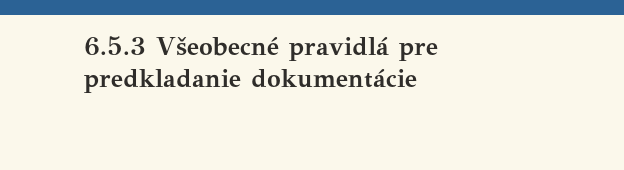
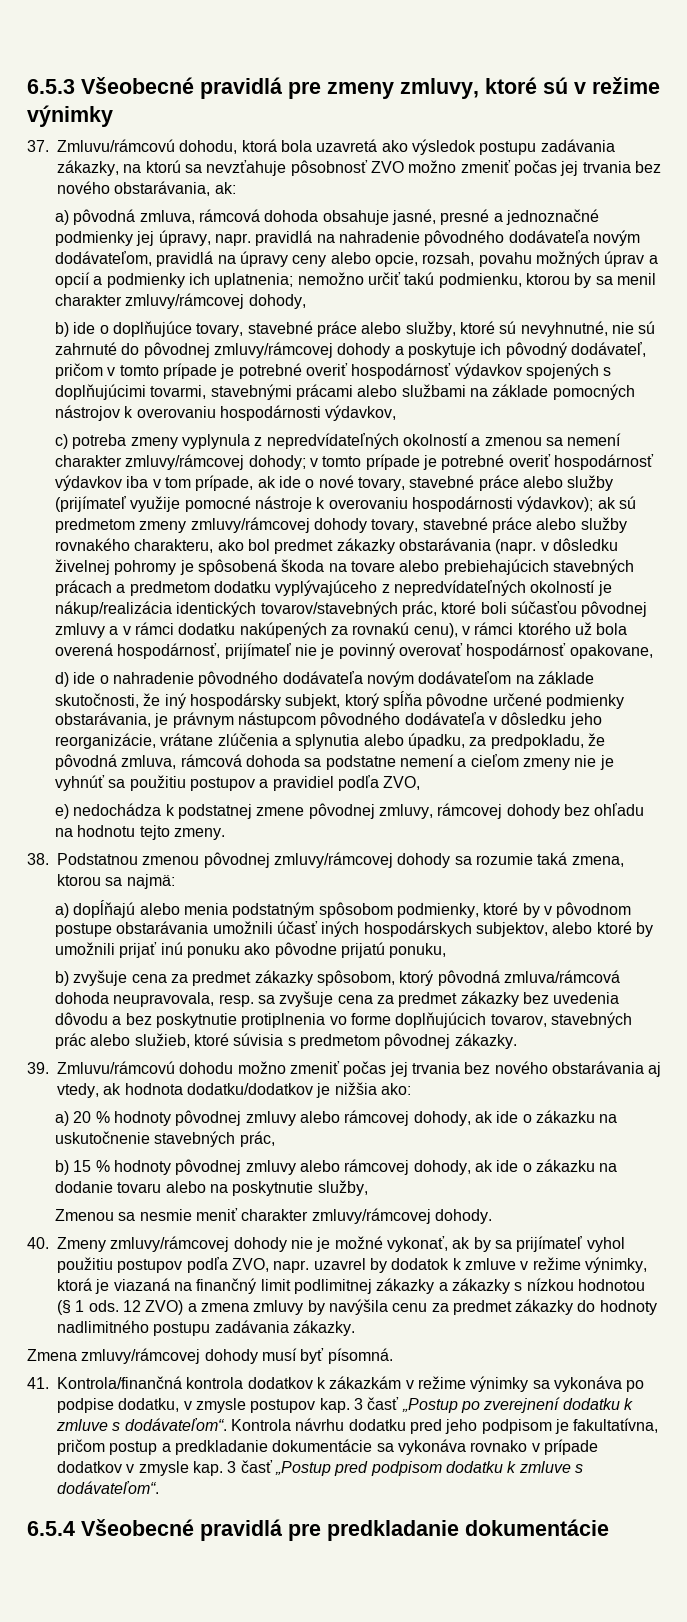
(438, 51) none -> [327,77,660,99] [27,105,113,127] [27,139,615,155] [57,160,661,176] [57,181,236,196] [55,209,600,225] [55,230,641,246] [55,251,658,267] [55,272,657,288] [55,293,306,309] [55,321,656,337] [55,342,647,358] [55,363,612,379] [55,384,635,400] [55,405,397,421] [55,433,622,449] [55,454,655,470] [55,475,614,491] [55,496,637,512] [55,517,627,533] [55,538,619,554] [55,559,635,575] [55,580,612,596] [55,601,648,617] [55,622,628,638] [55,643,653,659] [55,671,595,687] [55,691,625,709] [55,712,602,728] [55,733,606,749] [55,754,614,770] [55,775,421,791] [55,803,645,819] [55,825,226,840] [27,852,624,868] [57,874,175,889] [55,900,632,918] [55,921,654,937] [55,942,447,958] [55,970,621,986] [55,991,620,1007] [55,1012,633,1028] [55,1033,517,1049] [27,1061,662,1077] [57,1082,411,1098] [55,1110,618,1126] [55,1131,275,1147] [55,1159,618,1175] [55,1180,368,1196] [55,1208,493,1224] [27,1236,625,1252] [57,1257,647,1273] [57,1278,645,1294] [57,1299,657,1315] [57,1320,355,1336] [27,1348,393,1364] [27,1376,645,1392] [57,1397,633,1413] [56,1418,659,1434] [57,1439,598,1455] [57,1460,583,1476] [57,1481,159,1494] [27,1519,321,1541] zmeny zmluvy, ktoré sú v režime výnimky // 37. Zmluvu/rámcovú dohodu, ktorá bola uzavretá ako výsledok postupu zadávania zákazky, na ktorú sa nevzťahuje pôsobnosť ZVO možno zmeniť počas jej trvania bez nového obstarávania, ak: // a) pôvodná zmluva, rámcová dohoda obsahuje jasné, presné a jednoznačné podmienky jej úpravy, napr. pravidlá na nahradenie pôvodného dodávateľa novým dodávateľom, pravidlá na úpravy ceny alebo opcie, rozsah, povahu možných úprav a opcií a podmienky ich uplatnenia; nemožno určiť takú podmienku, ktorou by sa menil charakter zmluvy/rámcovej dohody, // b) ide o doplňujúce tovary, stavebné práce alebo služby, ktoré sú nevyhnutné, nie sú zahrnuté do pôvodnej zmluvy/rámcovej dohody a poskytuje ich pôvodný dodávateľ, pričom v tomto prípade je potrebné overiť hospodárnosť výdavkov spojených s doplňujúcimi tovarmi, stavebnými prácami alebo službami na základe pomocných nástrojov k overovaniu hospodárnosti výdavkov, // c) potreba zmeny vyplynula z nepredvídateľných okolností a zmenou sa nemení charakter zmluvy/rámcovej dohody; v tomto prípade je potrebné overiť hospodárnosť výdavkov iba v tom prípade, ak ide o nové tovary, stavebné práce alebo služby (prijímateľ využije pomocné nástroje k overovaniu hospodárnosti výdavkov); ak sú predmetom zmeny zmluvy/rámcovej dohody tovary, stavebné práce alebo služby rovnakého charakteru, ako bol predmet zákazky obstarávania (napr. v dôsledku živelnej pohromy je spôsobená škoda na tovare alebo prebiehajúcich stavebných prácach a predmetom dodatku vyplývajúceho z nepredvídateľných okolností je nákup/realizácia identických tovarov/stavebných prác, ktoré boli súčasťou pôvodnej zmluvy a v rámci dodatku nakúpených za rovnakú cenu), v rámci ktorého už bola overená hospodárnosť, prijímateľ nie je povinný overovať hospodárnosť opakovane, // d) ide o nahradenie pôvodného dodávateľa novým dodávateľom na základe skutočnosti, že iný hospodársky subjekt, ktorý spĺňa pôvodne určené podmienky obstarávania, je právnym nástupcom pôvodného dodávateľa v dôsledku jeho reorganizácie, vrátane zlúčenia a splynutia alebo úpadku, za predpokladu, že pôvodná zmluva, rámcová dohoda sa podstatne nemení a cieľom zmeny nie je vyhnúť sa použitiu postupov a pravidiel podľa ZVO, // e) nedochádza k podstatnej zmene pôvodnej zmluvy, rámcovej dohody bez ohľadu na hodnotu tejto zmeny. // 38. Podstatnou zmenou pôvodnej zmluvy/rámcovej dohody sa rozumie taká zmena, ktorou sa najmä: // a) dopĺňajú alebo menia podstatným spôsobom podmienky, ktoré by v pôvodnom postupe obstarávania umožnili účasť iných hospodárskych subjektov, alebo ktoré by umožnili prijať inú ponuku ako pôvodne prijatú ponuku, // b) zvyšuje cena za predmet zákazky spôsobom, ktorý pôvodná zmluva/rámcová dohoda neupravovala, resp. sa zvyšuje cena za predmet zákazky bez uvedenia dôvodu a bez poskytnutie protiplnenia vo forme doplňujúcich tovarov, stavebných prác alebo služieb, ktoré súvisia s predmetom pôvodnej zákazky. // 39. Zmluvu/rámcovú dohodu možno zmeniť počas jej trvania bez nového obstarávania aj vtedy, ak hodnota dodatku/dodatkov je nižšia ako: // a) 20 % hodnoty pôvodnej zmluvy alebo rámcovej dohody, ak ide o zákazku na uskutočnenie stavebných prác, // b) 15 % hodnoty pôvodnej zmluvy alebo rámcovej dohody, ak ide o zákazku na dodanie tovaru alebo na poskytnutie služby, // Zmenou sa nesmie meniť charakter zmluvy/rámcovej dohody. // 40. Zmeny zmluvy/rámcovej dohody nie je možné vykonať, ak by sa prijímateľ vyhol použitiu postupov podľa ZVO, napr. uzavrel by dodatok k zmluve v režime výnimky, ktorá je viazaná na finančný limit podlimitnej zákazky a zákazky s nízkou hodnotou (§ 1 ods. 12 ZVO) a zmena zmluvy by navýšila cenu za predmet zákazky do hodnoty nadlimitného postupu zadávania zákazky. // Zmena zmluvy/rámcovej dohody musí byť písomná. // 41. Kontrola/finančná kontrola dodatkov k zákazkám v režime výnimky sa vykonáva po podpise dodatku, v zmysle postupov kap. 3 časť „Postup po zverejnení dodatku k zmluve s dodávateľom“. Kontrola návrhu dodatku pred jeho podpisom je fakultatívna, pričom postup a predkladanie dokumentácie sa vykonáva rovnako v prípade dodatkov v zmysle kap. 3 časť „Postup pred podpisom dodatku k zmluve s dodávateľom“. // 6.5.4 Všeobecné pravidlá pre

